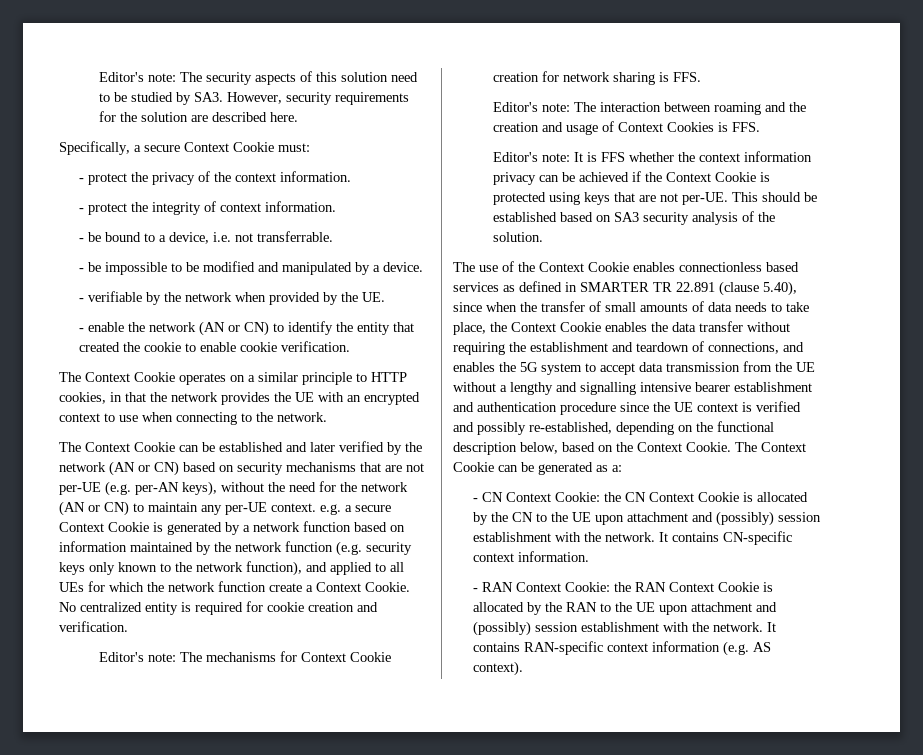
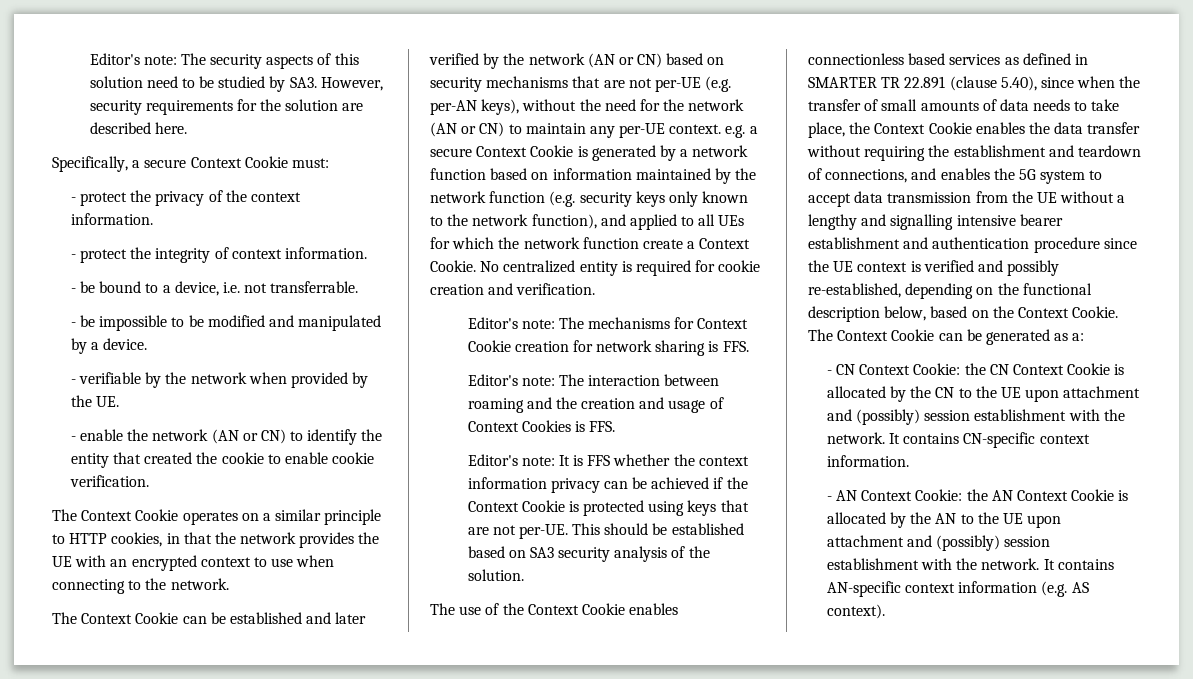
[481,582,773,592] [472,602,597,615] RAN Context Cookie: the RAN Context Cookie is allocated by the RAN -> [835,489,1129,501] [826,512,957,528] AN Context Cookie: the AN Context Cookie is allocated by the AN
[523,641,603,655] RAN-specific -> [826,581,901,597] AN-specific

